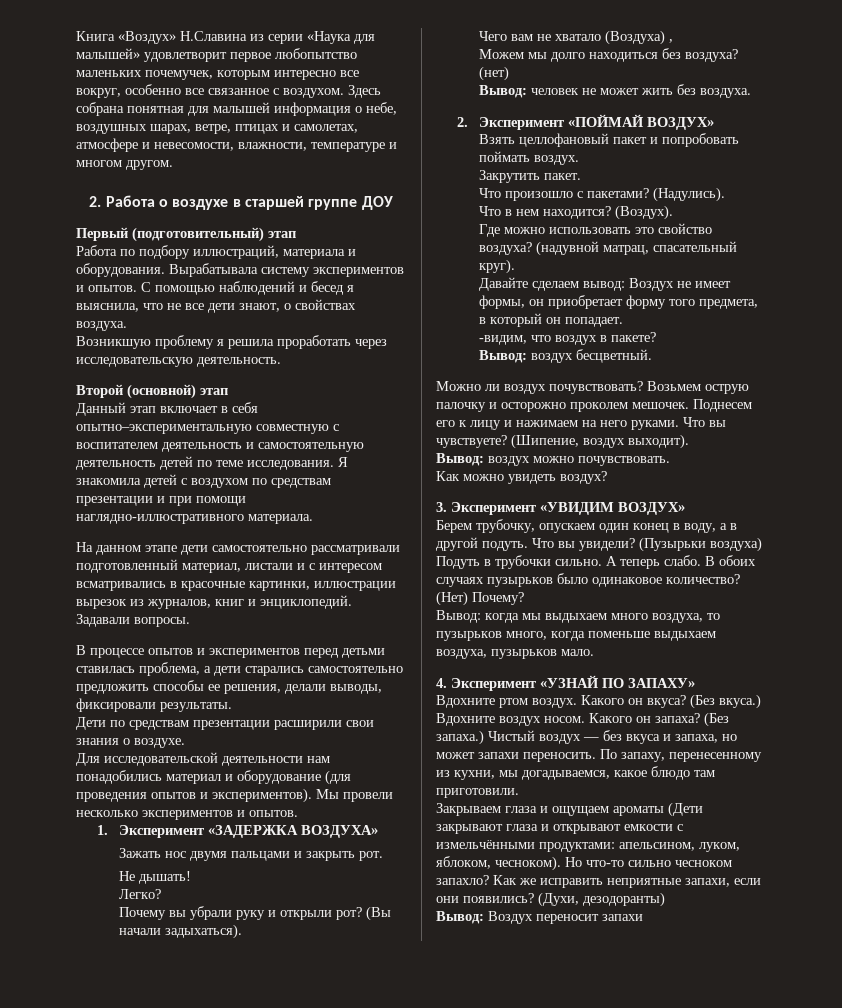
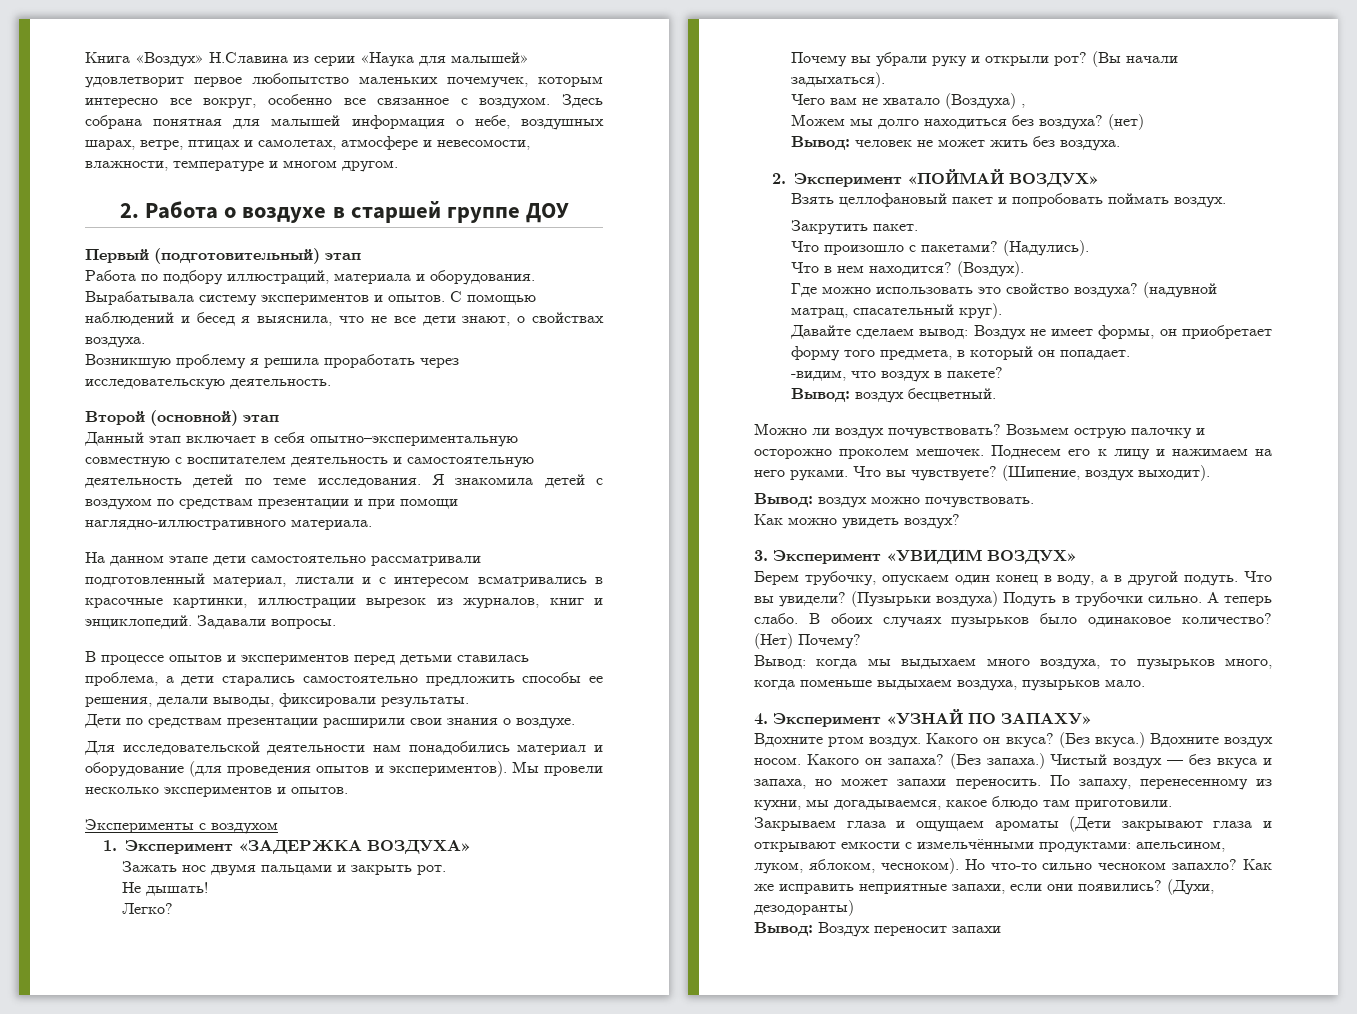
(298, 813) none -> [85,819,278,834] // Эксперименты с воздухом

